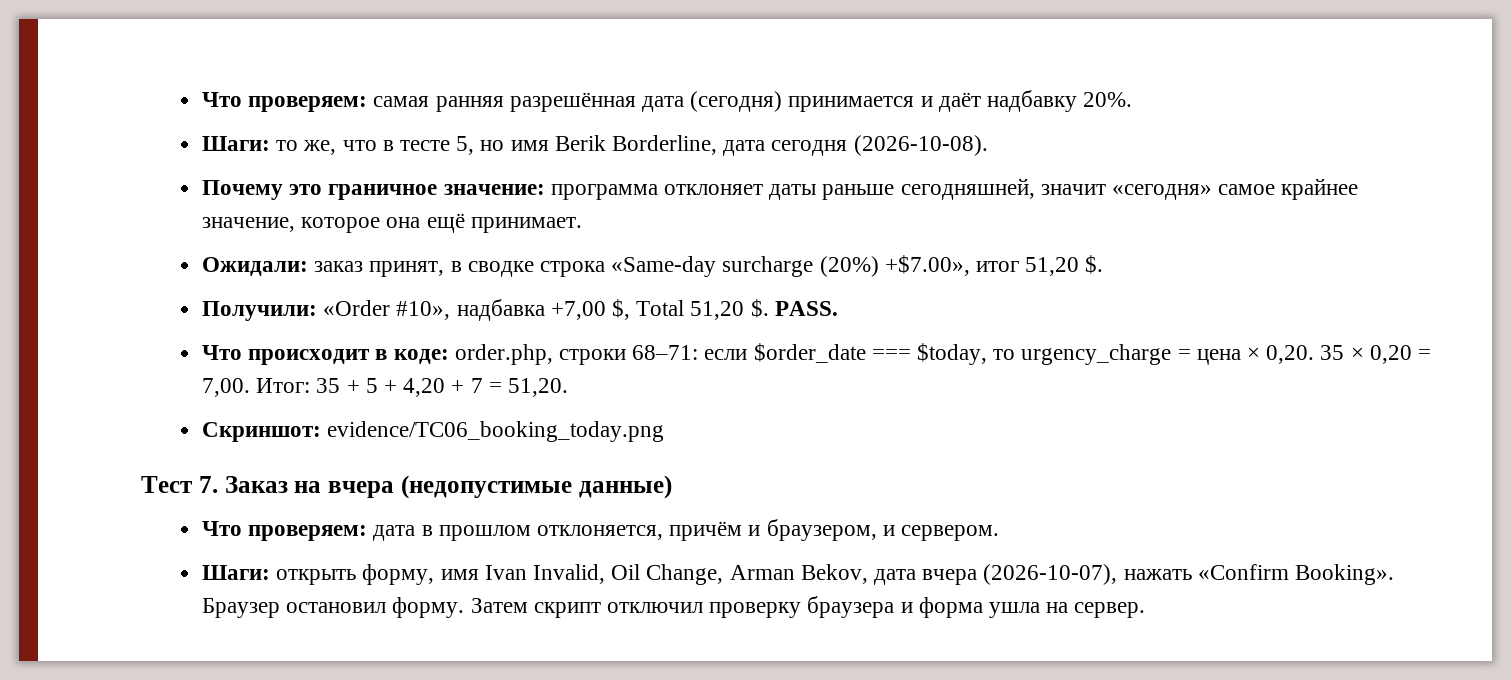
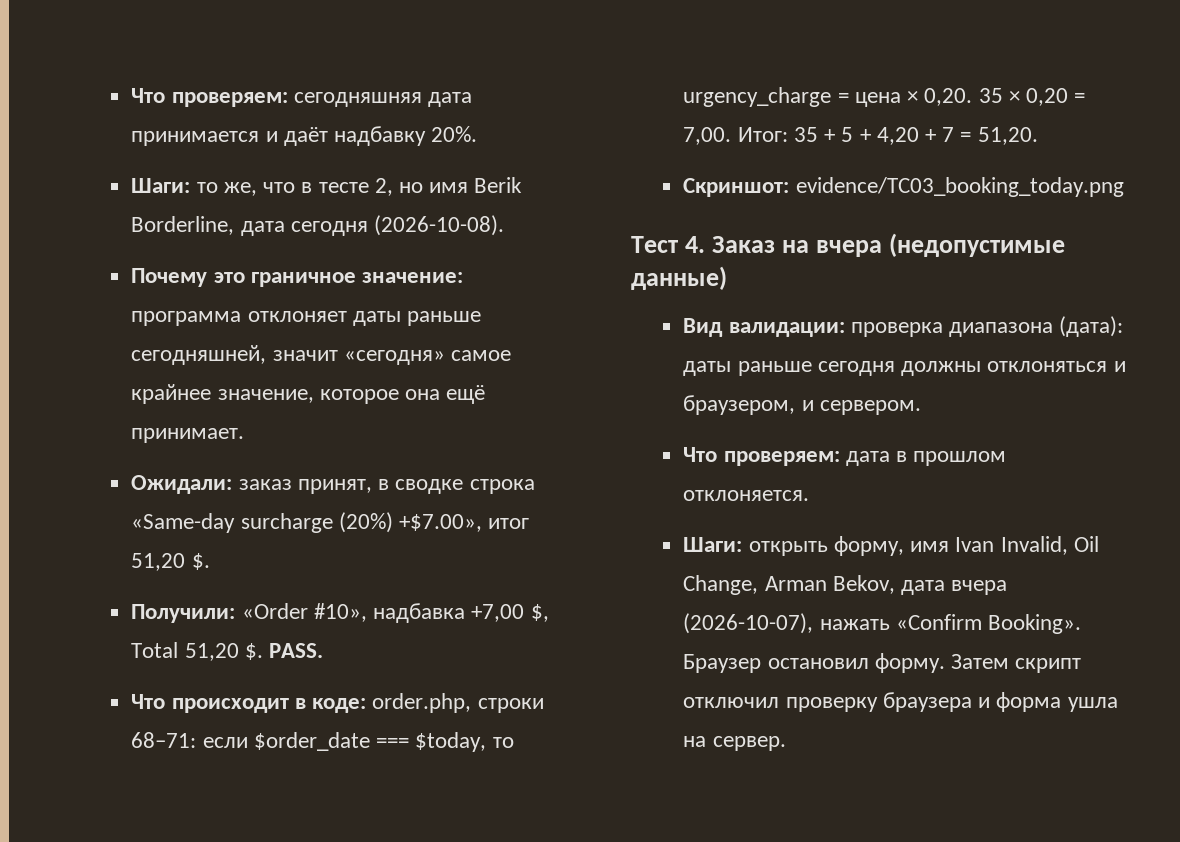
[201,91,783,112] Что проверяем: самая ранняя разрешённая дата (сегодня) -> [131,88,473,107] Что проверяем: сегодняшняя дата
[456,136,475,155] 5, -> [374,178,393,196] 2,
[327,421,665,442] evidence/TC06_booking_today.png -> [795,177,1124,197] evidence/TC03_booking_today.png
[198,476,218,493] 7. -> [685,236,706,253] 4.
(672, 487) none -> [683,316,1124,337] [683,361,1126,376] [683,395,921,415] // Вид валидации: проверка диапазона (дата): даты раньше сегодня должны отклоняться и браузером, и сервером.
[536,519,999,541] отклоняется, причём и браузером, и сервером. -> [683,490,810,501] отклоняется.

